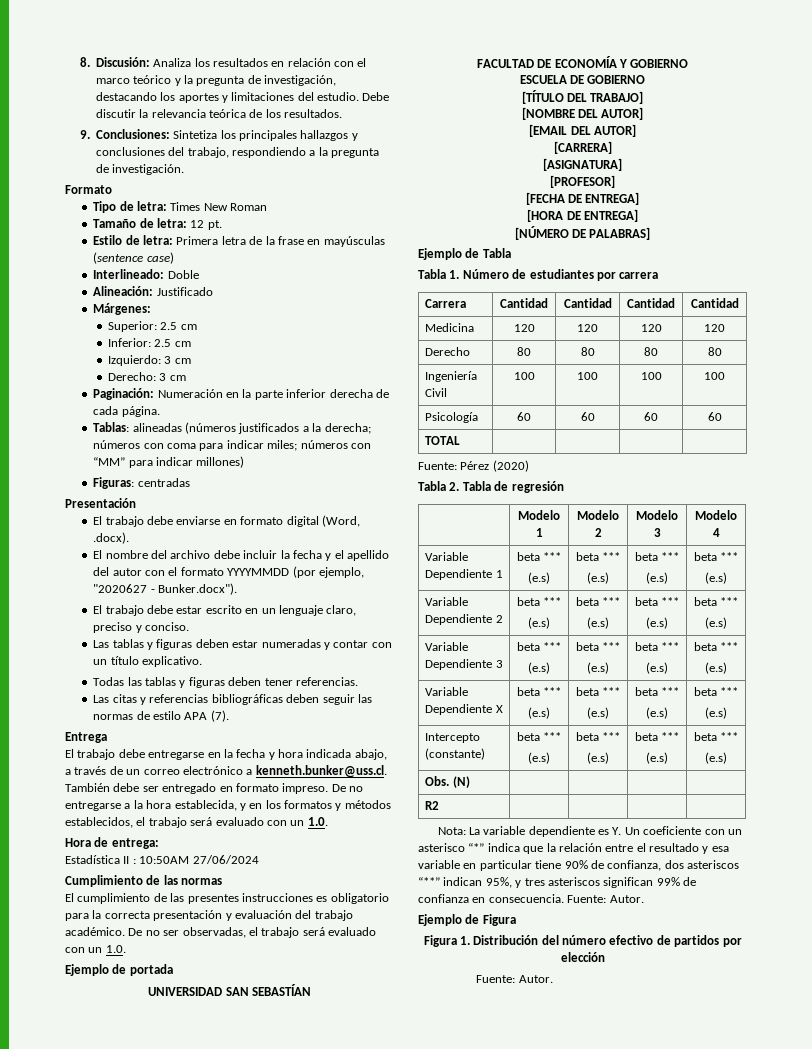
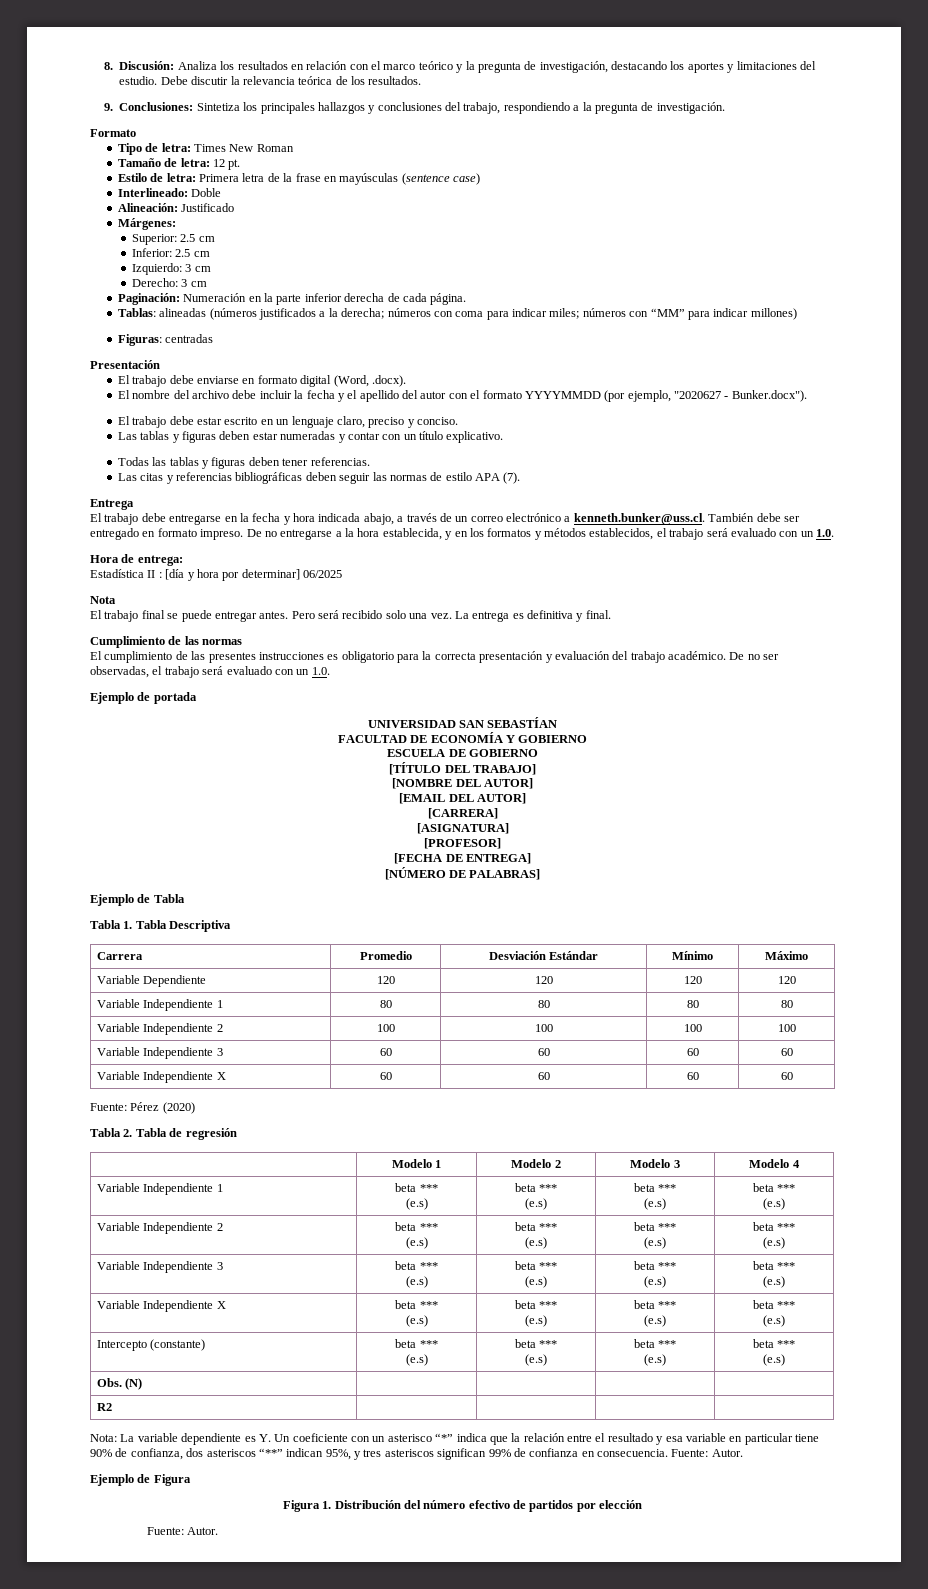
[139,855,259,864] 10:50AM 27/06/2024 -> [165,569,342,581] [90,596,116,604] [90,610,611,622] [día y hora por determinar] 06/2025 // Nota // El trabajo final se puede entregar antes. Pero será recibido solo una vez. La entrega es definitiva y final.
[527,209,638,222] // [HORA DE ENTREGA] -> (531, 858) none
[462,269,659,281] [425,299,467,308] [500,298,548,308] [563,298,612,308] [627,298,675,308] [690,298,739,308] [425,323,475,332] Número de estudiantes por carrera // Carrera | Cantidad | Cantidad | Cantidad | Cantidad // Medicina -> [135,920,232,932] [96,952,143,960] [359,951,412,960] [488,951,599,960] [672,951,713,960] [765,951,808,960] [96,975,207,987] Tabla Descriptiva // Carrera | Promedio | Desviación Estándar | Mínimo | Máximo // Variable Dependiente
[425,347,471,356] Derecho -> [96,999,223,1011] Variable Independiente 1
[425,371,478,382] [425,388,448,397] Ingeniería Civil -> [96,1023,223,1035] Variable Independiente 2
[425,412,479,423] [517,412,531,421] [580,412,595,421] [644,412,658,421] [707,412,722,421] [425,436,461,445] Psicología | 60 | 60 | 60 | 60 // TOTAL | | | | -> [96,1047,223,1059] [379,1048,392,1056] [537,1048,550,1056] [686,1048,699,1056] [780,1048,793,1056] [96,1071,226,1083] [379,1072,392,1080] [537,1072,550,1080] [686,1072,699,1080] [780,1072,793,1080] Variable Independiente 3 | 60 | 60 | 60 | 60 // Variable Independiente X | 60 | 60 | 60 | 60
[425,569,493,580] Dependiente -> [143,1183,214,1195] Independiente
[425,614,493,625] Dependiente -> [143,1222,214,1234] Independiente
[425,659,493,670] Dependiente -> [143,1261,214,1273] Independiente
[425,704,493,715] Dependiente -> [143,1300,214,1312] Independiente

